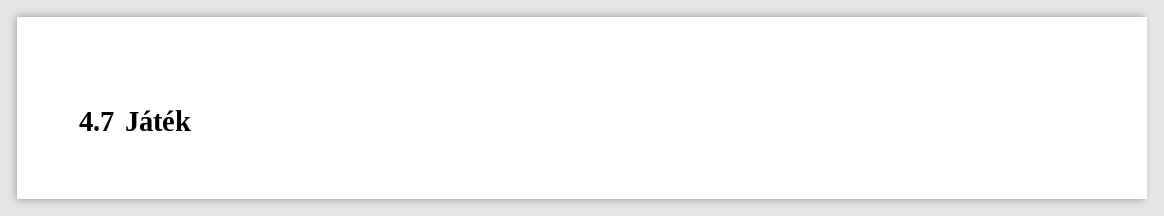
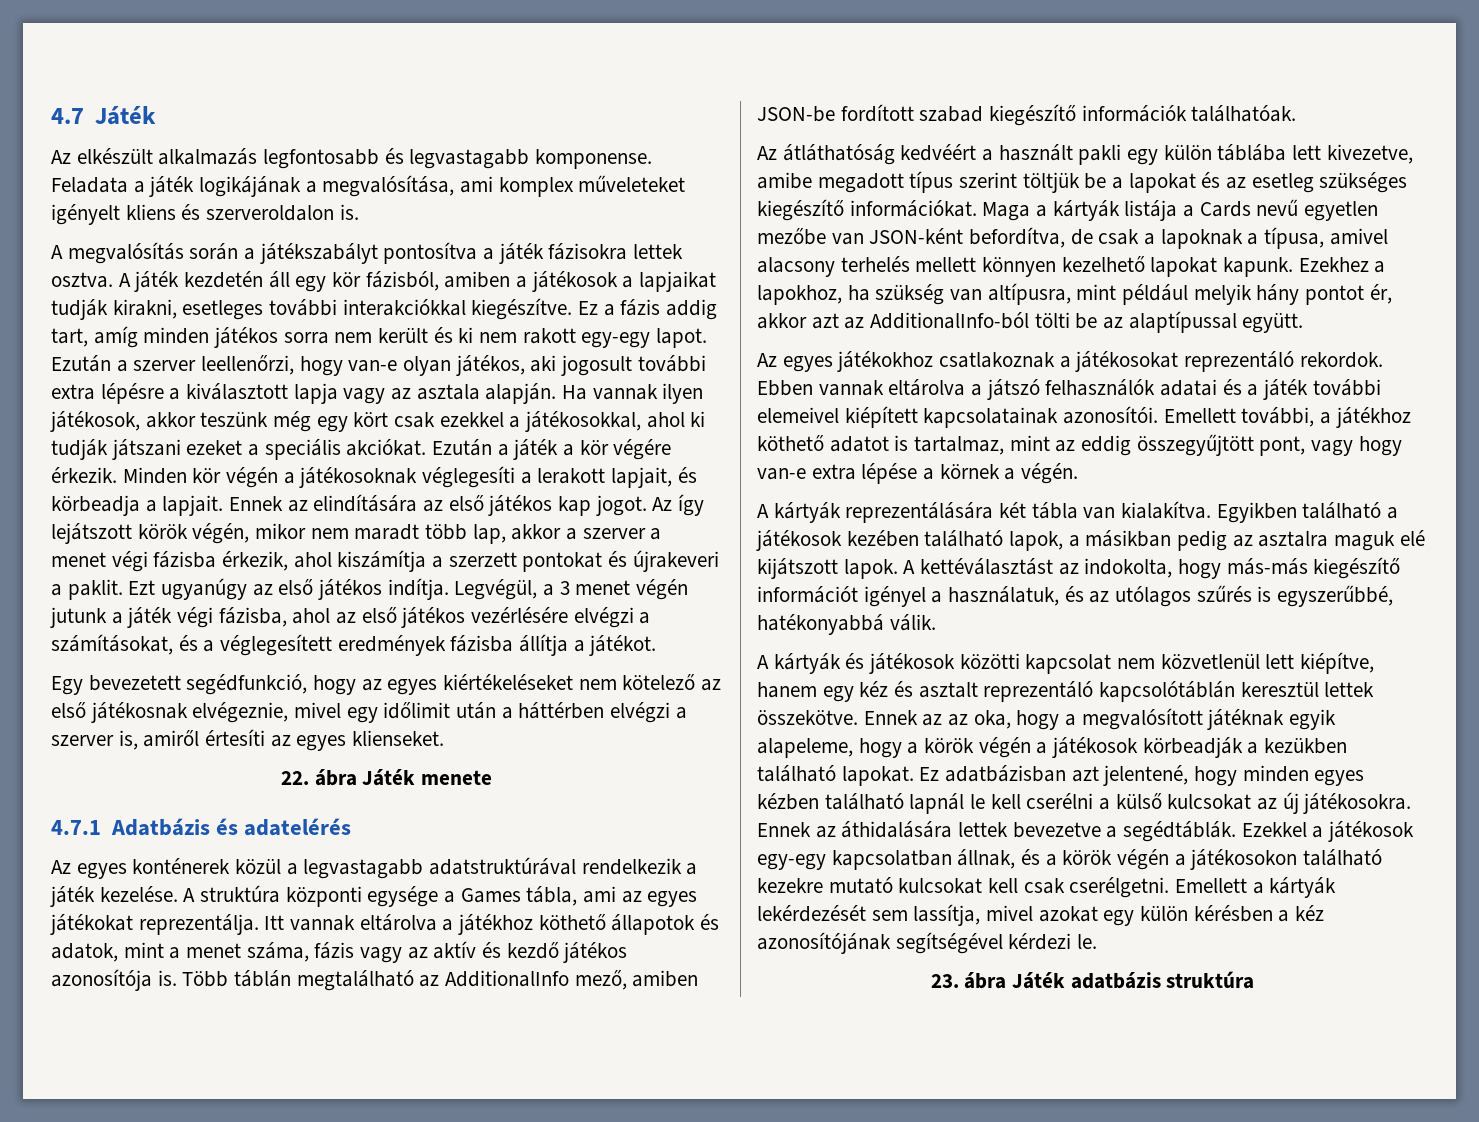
(191, 120) none -> [51,148,653,169] [51,175,686,197] [51,204,359,225] [51,242,684,264] [51,271,717,292] [51,298,718,320] [51,326,708,348] [51,355,706,376] [51,383,704,404] [50,411,706,432] [51,439,672,460] [51,466,697,488] [51,494,705,516] [51,523,662,544] [51,550,719,572] [51,578,689,600] [50,607,651,628] [51,634,657,656] [51,674,722,695] [51,702,687,723] [51,729,445,751] [280,769,493,786] [51,818,351,836] [51,857,698,879] [50,885,698,907] [50,914,720,935] [51,941,628,963] [51,969,699,991] [757,104,1297,126] [757,144,1413,165] [757,171,1408,193] [757,199,1379,221] [757,227,1388,249] [757,256,1386,277] [757,283,1392,305] [757,311,1304,333] [757,351,1383,372] [757,379,1381,400] [757,406,1411,428] [757,434,1402,456] [757,463,1079,484] [757,501,1399,523] [756,530,1425,551] [757,557,1401,579] [757,585,1394,607] [757,614,936,635] [757,652,1375,674] [757,681,1375,702] [757,708,1337,730] [757,737,1348,758] [757,765,1365,786] [757,792,1412,814] [757,821,1415,842] [757,849,1383,870] [757,877,1337,898] [757,904,1325,926] [757,932,1098,954] [930,971,1255,989] // Az elkészült alkalmazás legfontosabb és legvastagabb komponense. Feladata a játék logikájának a megvalósítása, ami komplex műveleteket igényelt kliens és szerveroldalon is. // A megvalósítás során a játékszabályt pontosítva a játék fázisokra lettek osztva. A játék kezdetén áll egy kör fázisból, amiben a játékosok a lapjaikat tudják kirakni, esetleges további interakciókkal kiegészítve. Ez a fázis addig tart, amíg minden játékos sorra nem került és ki nem rakott egy-egy lapot. Ezután a szerver leellenőrzi, hogy van-e olyan játékos, aki jogosult további extra lépésre a kiválasztott lapja vagy az asztala alapján. Ha vannak ilyen játékosok, akkor teszünk még egy kört csak ezekkel a játékosokkal, ahol ki tudják játszani ezeket a speciális akciókat. Ezután a játék a kör végére érkezik. Minden kör végén a játékosoknak véglegesíti a lerakott lapjait, és körbeadja a lapjait. Ennek az elindítására az első játékos kap jogot. Az így lejátszott körök végén, mikor nem maradt több lap, akkor a szerver a menet végi fázisba érkezik, ahol kiszámítja a szerzett pontokat és újrakeveri a paklit. Ezt ugyanúgy az első játékos indítja. Legvégül, a 3 menet végén jutunk a játék végi fázisba, ahol az első játékos vezérlésére elvégzi a számításokat, és a véglegesített eredmények fázisba állítja a játékot. // Egy bevezetett segédfunkció, hogy az egyes kiértékeléseket nem kötelező az első játékosnak elvégeznie, mivel egy időlimit után a háttérben elvégzi a szerver is, amiről értesíti az egyes klienseket. // 22. ábra Játék menete // 4.7.1 Adatbázis és adatelérés // Az egyes konténerek közül a legvastagabb adatstruktúrával rendelkezik a játék kezelése. A struktúra központi egysége a Games tábla, ami az egyes játékokat reprezentálja. Itt vannak eltárolva a játékhoz köthető állapotok és adatok, mint a menet száma, fázis vagy az aktív és kezdő játékos azonosítója is. Több táblán megtalálható az AdditionalInfo mező, amiben JSON-be fordított szabad kiegészítő információk találhatóak. // Az átláthatóság kedvéért a használt pakli egy külön táblába lett kivezetve, amibe megadott típus szerint töltjük be a lapokat és az esetleg szükséges kiegészítő információkat. Maga a kártyák listája a Cards nevű egyetlen mezőbe van JSON-ként befordítva, de csak a lapoknak a típusa, amivel alacsony terhelés mellett könnyen kezelhető lapokat kapunk. Ezekhez a lapokhoz, ha szükség van altípusra, mint például melyik hány pontot ér, akkor azt az AdditionalInfo-ból tölti be az alaptípussal együtt. // Az egyes játékokhoz csatlakoznak a játékosokat reprezentáló rekordok. Ebben vannak eltárolva a játszó felhasználók adatai és a játék további elemeivel kiépített kapcsolatainak azonosítói. Emellett további, a játékhoz köthető adatot is tartalmaz, mint az eddig összegyűjtött pont, vagy hogy van-e extra lépése a körnek a végén. // A kártyák reprezentálására két tábla van kialakítva. Egyikben található a játékosok kezében található lapok, a másikban pedig az asztalra maguk elé kijátszott lapok. A kettéválasztást az indokolta, hogy más-más kiegészítő információt igényel a használatuk, és az utólagos szűrés is egyszerűbbé, hatékonyabbá válik. // A kártyák és játékosok közötti kapcsolat nem közvetlenül lett kiépítve, hanem egy kéz és asztalt reprezentáló kapcsolótáblán keresztül lettek összekötve. Ennek az az oka, hogy a megvalósított játéknak egyik alapeleme, hogy a körök végén a játékosok körbeadják a kezükben található lapokat. Ez adatbázisban azt jelentené, hogy minden egyes kézben található lapnál le kell cserélni a külső kulcsokat az új játékosokra. Ennek az áthidalására lettek bevezetve a segédtáblák. Ezekkel a játékosok egy-egy kapcsolatban állnak, és a körök végén a játékosokon található kezekre mutató kulcsokat kell csak cserélgetni. Emellett a kártyák lekérdezését sem lassítja, mivel azokat egy külön kérésben a kéz azonosítójának segítségével kérdezi le. // 23. ábra Játék adatbázis struktúra

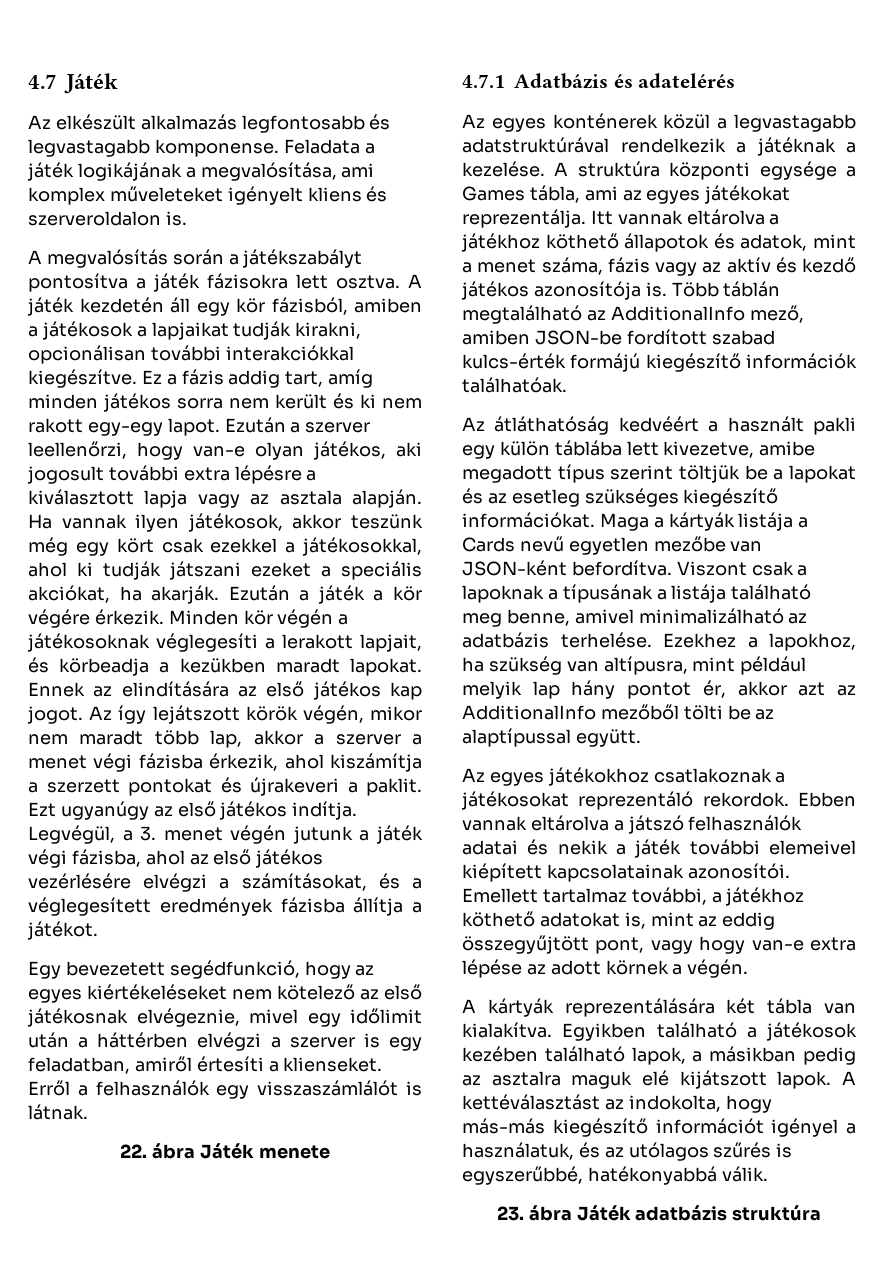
[633,244,684,259] lettek -> [296,274,328,289] lett
[182,300,264,320] esetleges -> [28,345,146,364] opcionálisan
[346,439,427,456] akciókat. -> [28,585,220,604] akciókat, ha akarják.
[162,495,224,516] lapjait. -> [179,658,422,676] kezükben maradt lapokat.
[559,581,570,595] 3 -> [140,826,157,841] 3.
[118,729,445,751] is, amiről értesíti az egyes klienseket. -> [363,1033,423,1051] [28,1056,383,1074] [28,1080,423,1099] [28,1104,88,1120] is egy feladatban, amiről értesíti a klienseket. Erről a felhasználók egy visszaszámlálót is látnak.
[50,886,95,907] játék -> [756,137,856,156] játéknak a
(984, 114) none -> [462,353,641,372] kulcs-érték formájú
[969,227,1093,248] befordítva, de -> [571,560,747,576] befordítva. Viszont
[1264,227,1388,249] [757,256,1294,277] típusa, amivel alacsony terhelés mellett könnyen kezelhető lapokat kapunk. -> [562,584,812,603] [462,608,808,627] [462,632,652,648] típusának a listája található meg benne, amivel minimalizálható az adatbázis terhelése.
(1252, 294) none -> [532,681,560,699] lap
[870,312,1030,329] AdditionalInfo-ból -> [462,704,679,720] AdditionalInfo mezőből
(1242, 387) none -> [557,840,608,855] nekik
(1236, 415) none -> [542,888,627,903] tartalmaz
[829,435,1005,455] adatot is tartalmaz, -> [539,912,646,929] adatokat is,
[923,468,935,480] a -> [526,960,601,975] az adott
[757,652,1375,674] [757,681,1375,702] [757,708,1337,730] [757,737,1348,758] [757,765,1365,786] [757,792,1412,814] [757,821,1415,842] [757,849,1383,870] [757,877,1337,898] [757,904,1325,926] [757,932,1098,954] // A kártyák és játékosok közötti kapcsolat nem közvetlenül lett kiépítve, hanem egy kéz és asztalt reprezentáló kapcsolótáblán keresztül lettek összekötve. Ennek az az oka, hogy a megvalósított játéknak egyik alapeleme, hogy a körök végén a játékosok körbeadják a kezükben található lapokat. Ez adatbázisban azt jelentené, hogy minden egyes kézben található lapnál le kell cserélni a külső kulcsokat az új játékosokra. Ennek az áthidalására lettek bevezetve a segédtáblák. Ezekkel a játékosok egy-egy kapcsolatban állnak, és a körök végén a játékosokon található kezekre mutató kulcsokat kell csak cserélgetni. Emellett a kártyák lekérdezését sem lassítja, mivel azokat egy külön kérésben a kéz azonosítójának segítségével kérdezi le. -> (768, 1174) none

